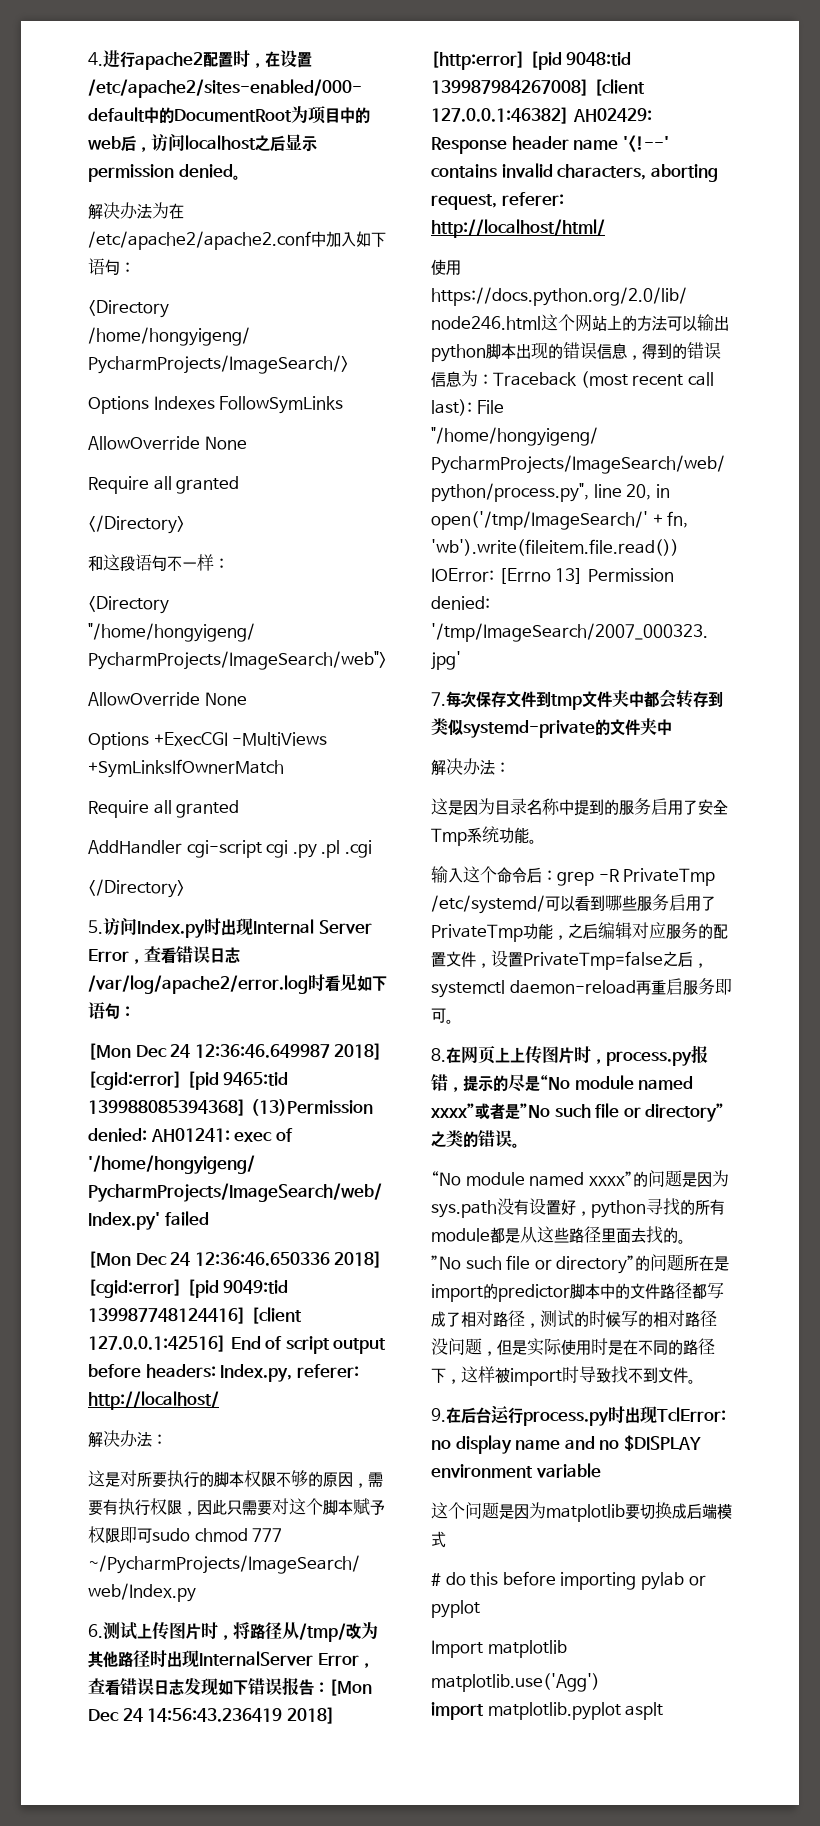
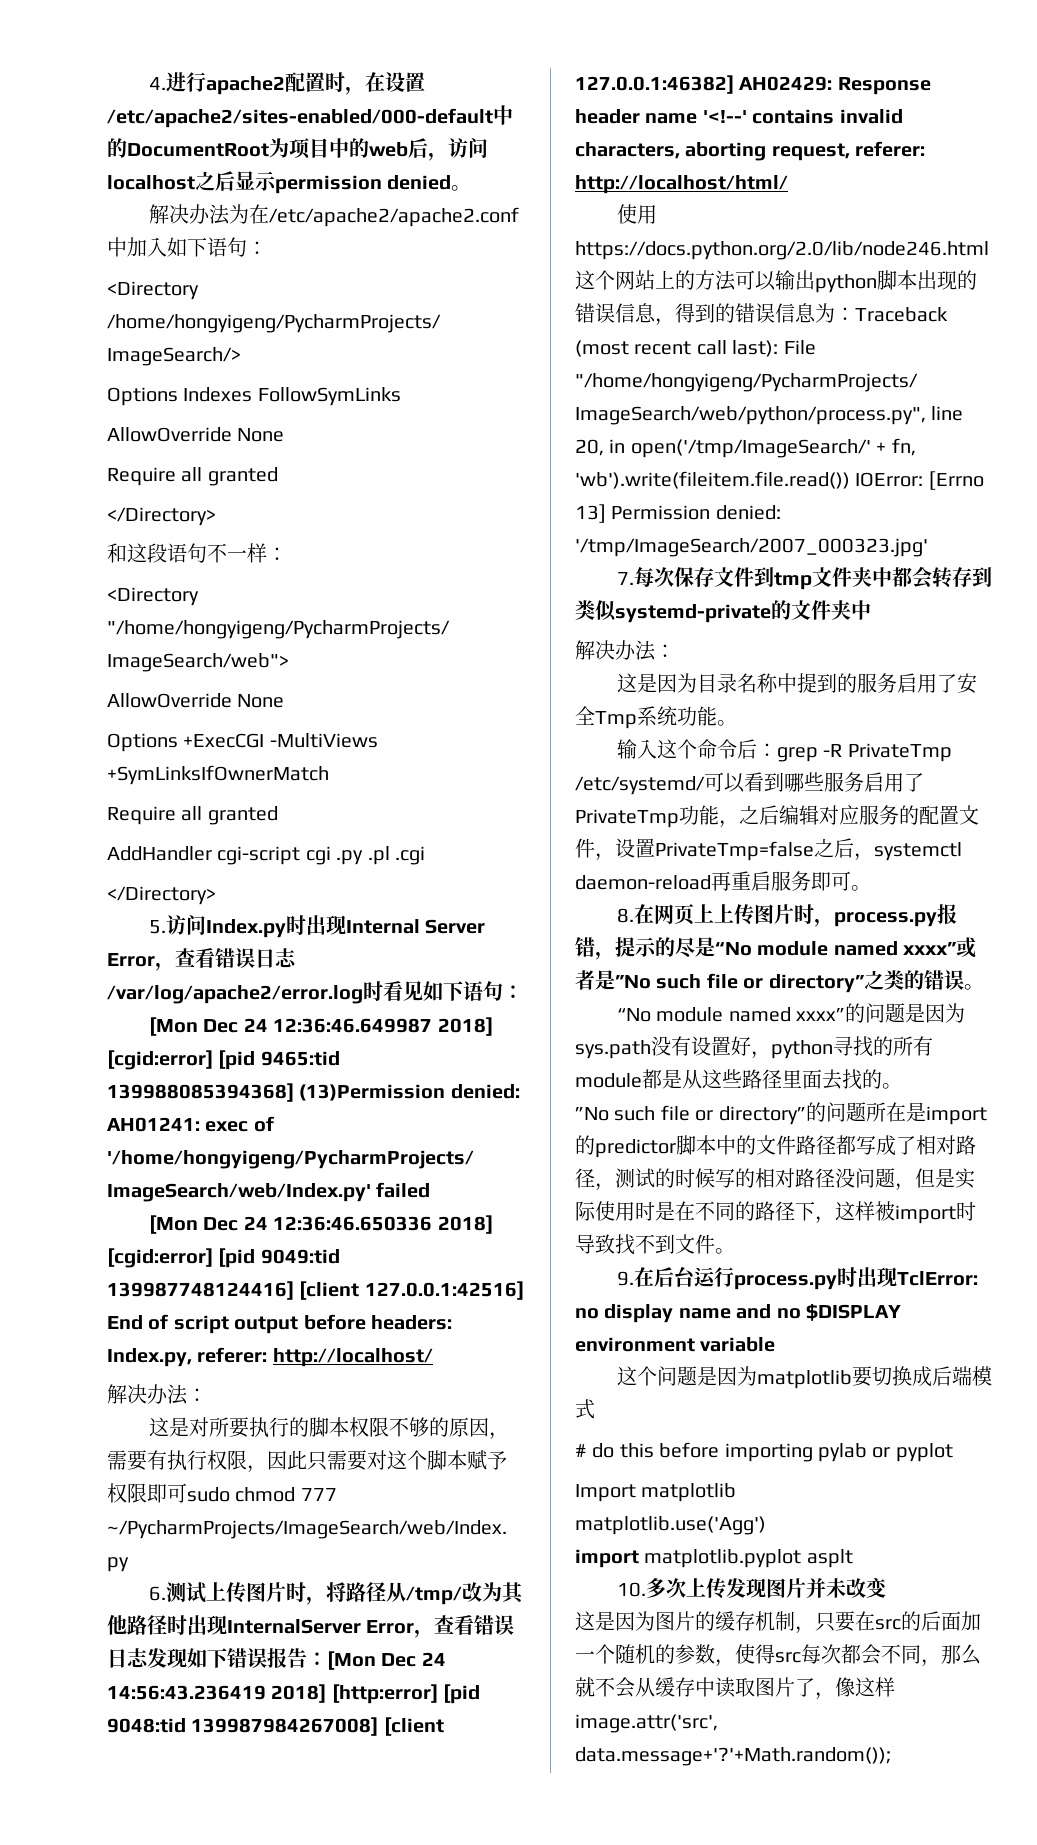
(664, 1711) none -> [616,1577,887,1599] [575,1611,981,1634] [575,1644,981,1667] [575,1677,895,1700] [575,1714,718,1733] [575,1747,891,1766] // 10.多次上传发现图片并未改变 // 这是因为图片的缓存机制，只要在src的后面加一个随机的参数，使得src每次都会不同，那么就不会从缓存中读取图片了，像这样image.attr('src', data.message+'?'+Math.random());

